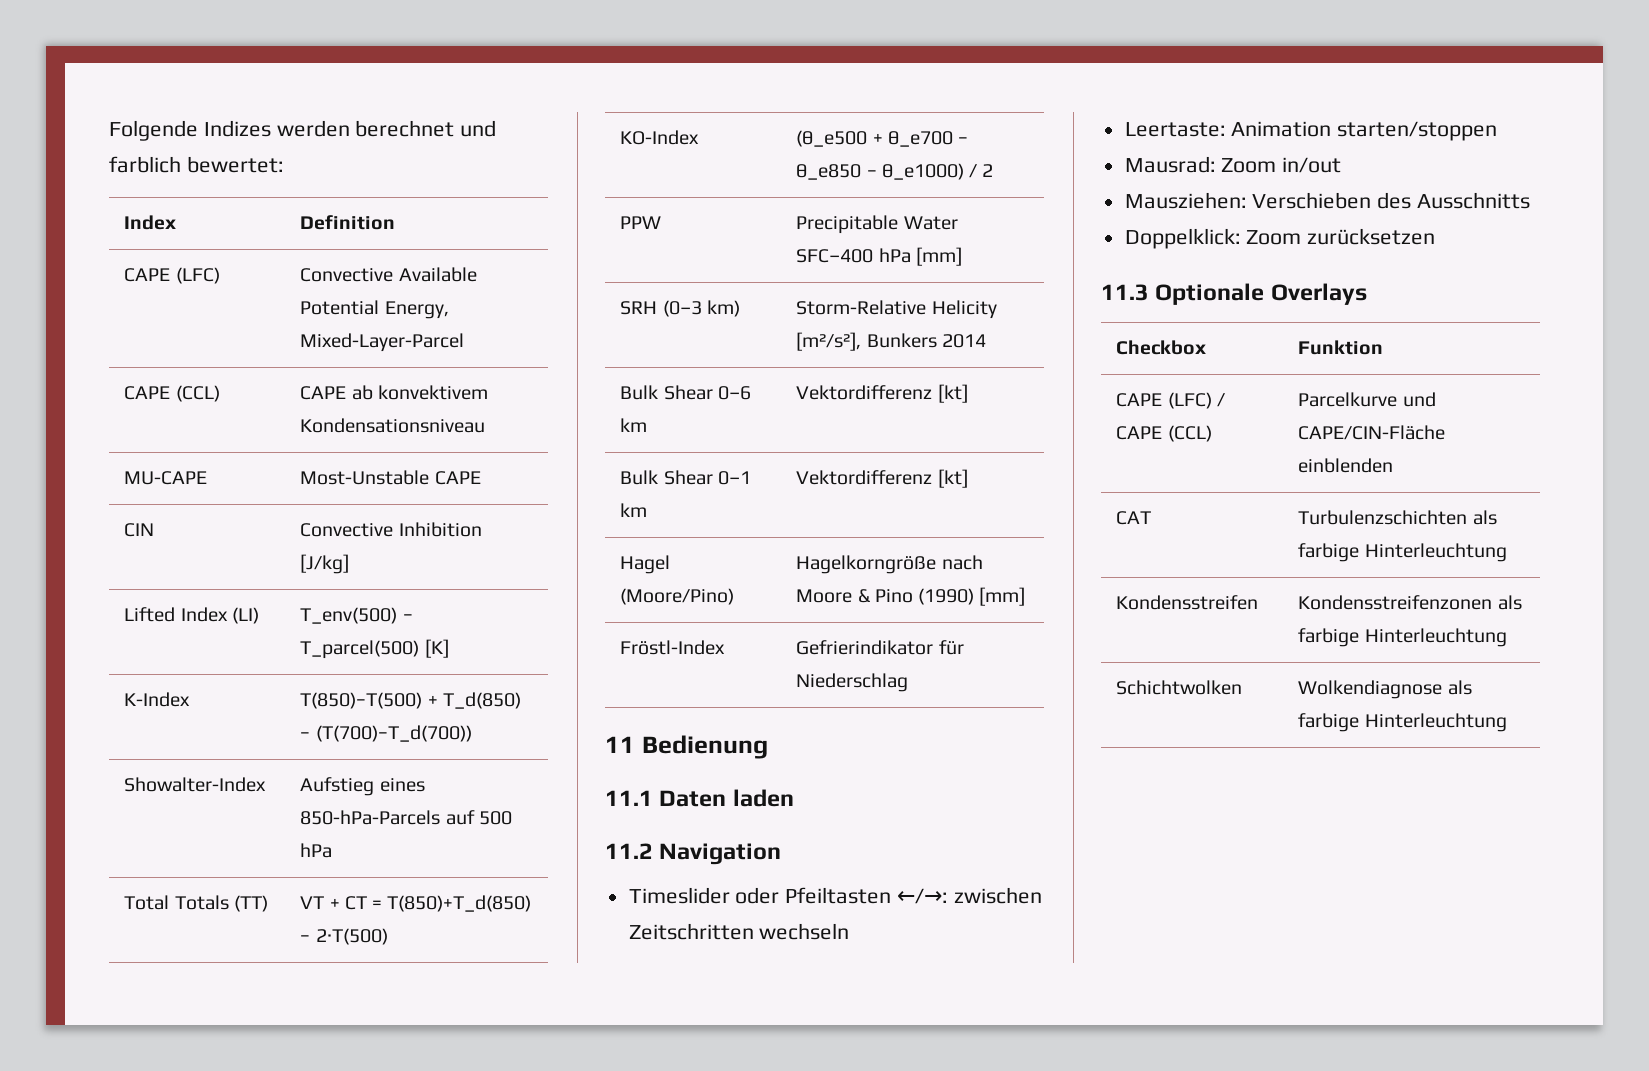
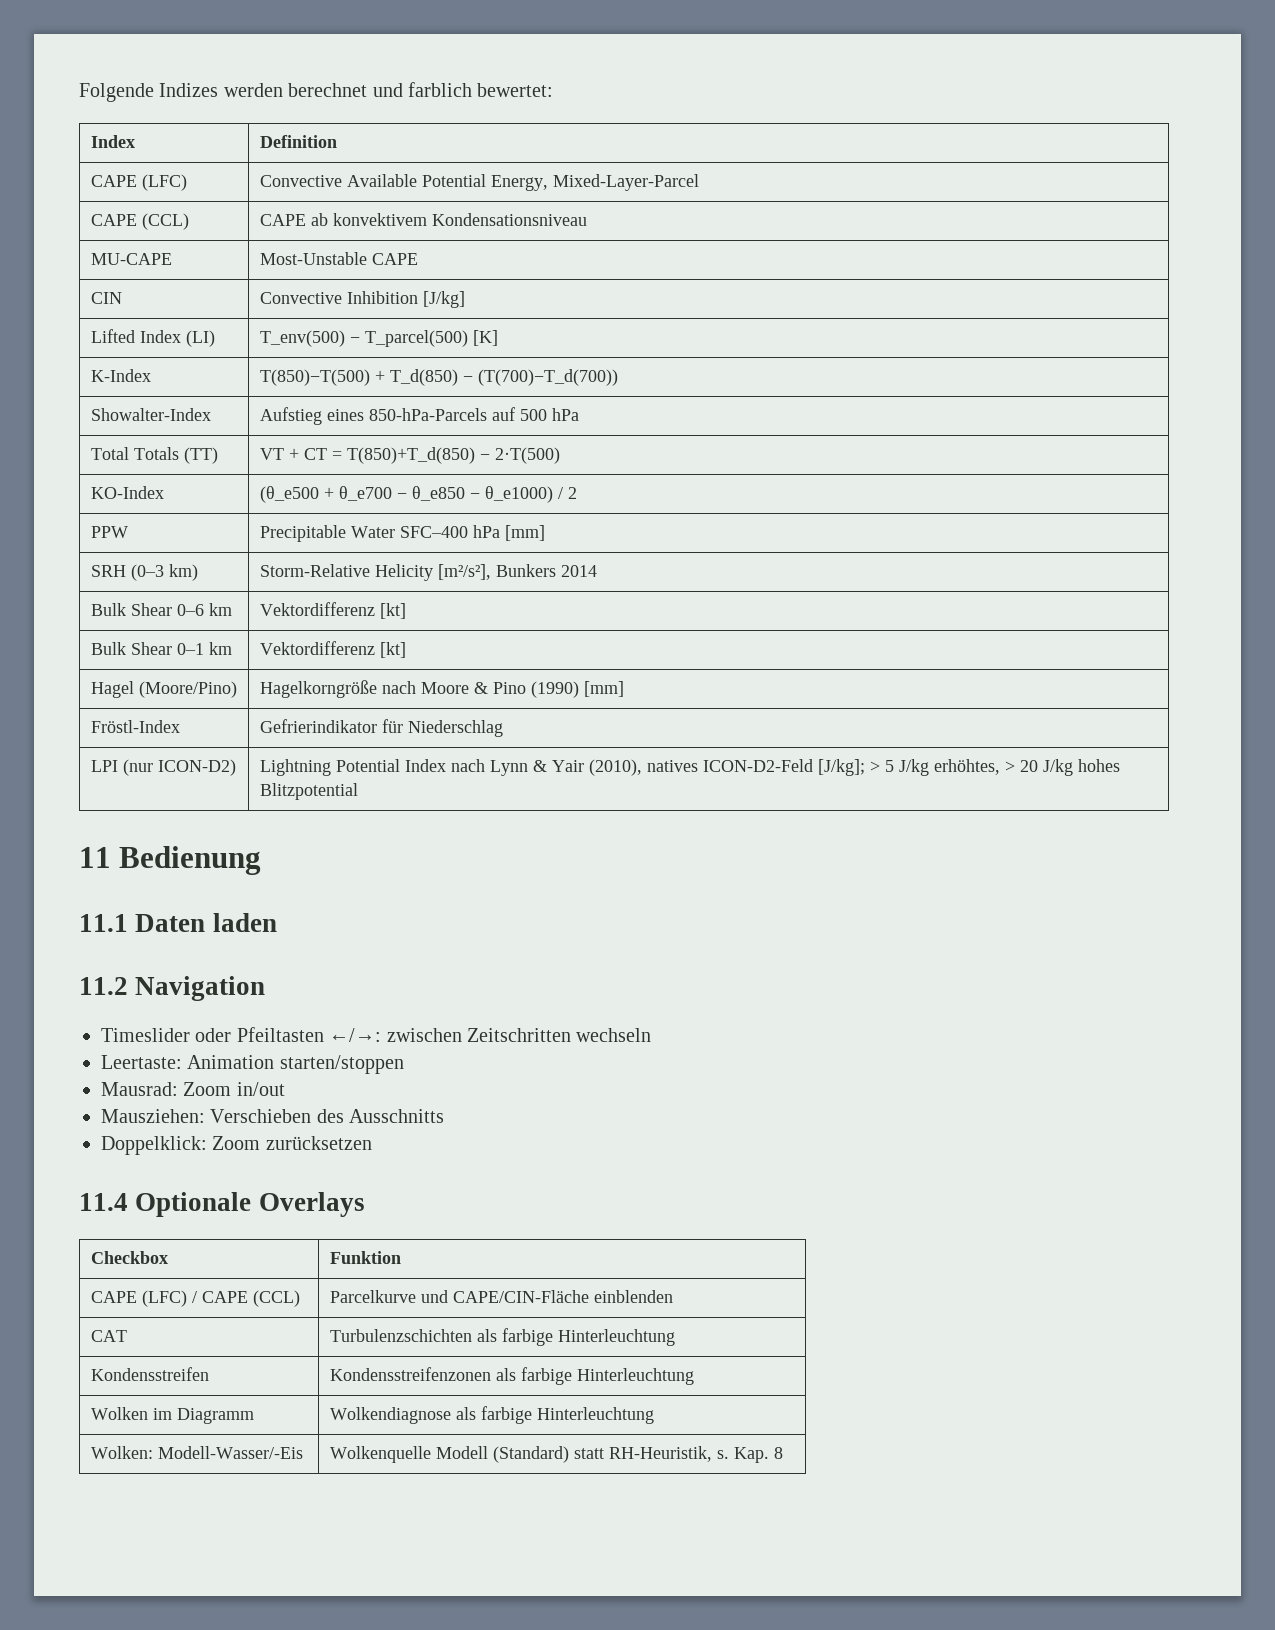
(909, 682) none -> [90,759,236,776] [259,759,1120,776] [259,783,358,800] // LPI (nur ICON-D2) | Lightning Potential Index nach Lynn & Yair (2010), natives ICON-D2-Feld [J/kg]; > 5 J/kg erhöhtes, > 20 J/kg hohes Blitzpotential
[1101,284,1149,301] 11.3 -> [79,1193,128,1211] 11.4
[1116,680,1243,695] Schichtwolken -> [90,1407,254,1424] Wolken im Diagramm
(1507, 722) none -> [90,1446,303,1459] [329,1446,783,1463] // Wolken: Modell-Wasser/-Eis | Wolkenquelle Modell (Standard) statt RH-Heuristik, s. Kap. 8

